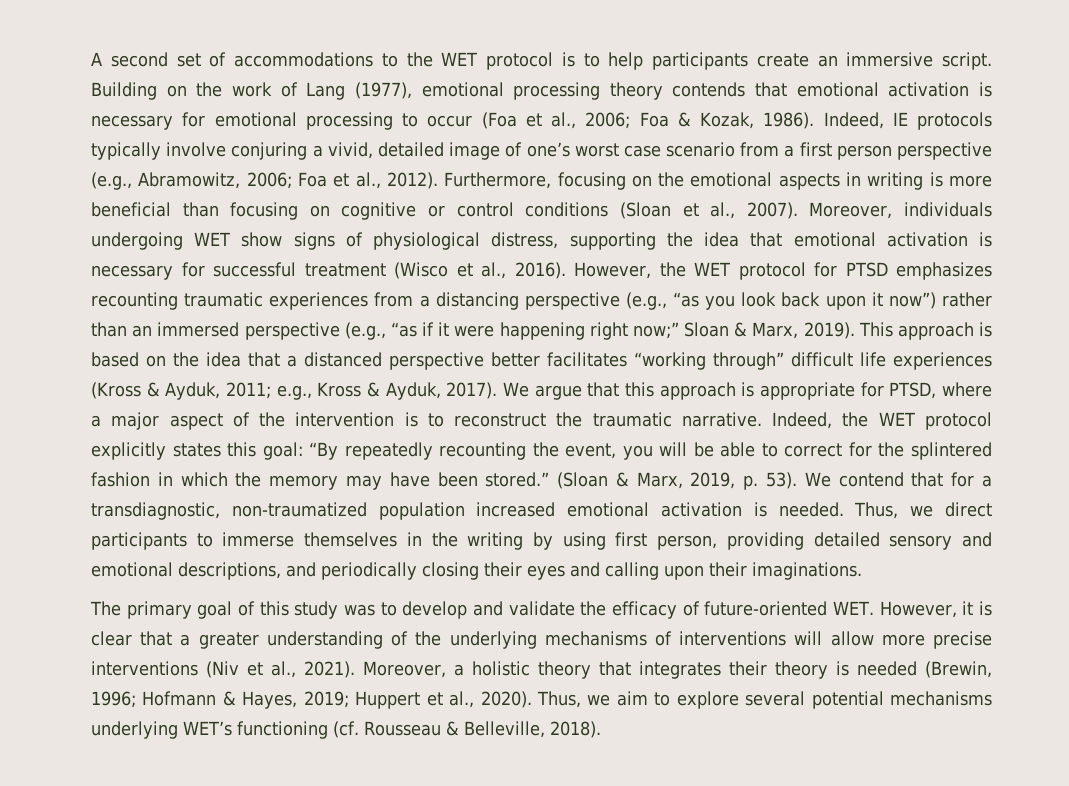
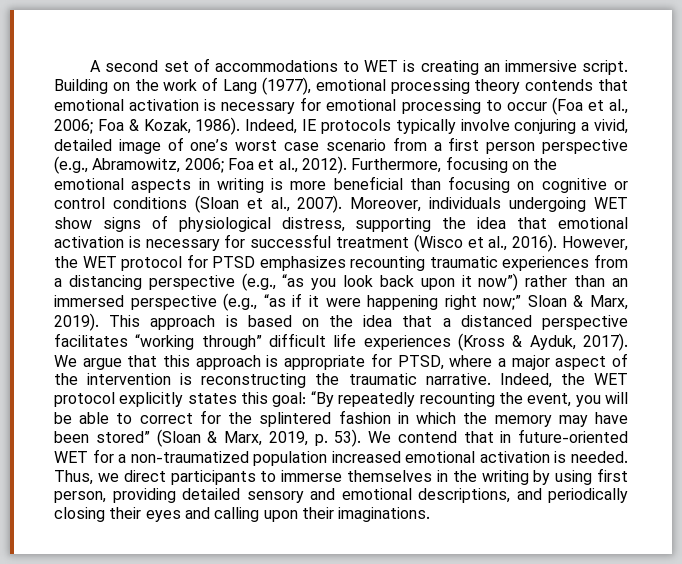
[406,52,809,70] the WET protocol is to help participants create -> [364,60,479,75] WET is creating
[491,352,540,367] better -> (628, 322) none
[225,382,441,400] 2011; e.g., Kross & Ayduk, -> (576, 342) none
[427,413,547,427] to reconstruct -> [201,373,307,388] reconstructing
[485,472,550,487] stored.” -> [95,431,150,443] stored”
(944, 479) none -> [500,429,628,443] [54,451,88,463] in future-oriented WET
[91,502,220,520] transdiagnostic, -> (127, 458) none
[90,601,993,619] [91,631,992,649] [91,661,992,679] [91,691,992,709] [91,721,601,739] // The primary goal of this study was to develop and validate the efficacy of future-oriented WET. However, it is clear that a greater understanding of the underlying mechanisms of interventions will allow more precise interventions (Niv et al., 2021). Moreover, a holistic theory that integrates their theory is needed (Brewin, 1996; Hofmann & Hayes, 2019; Huppert et al., 2020). Thus, we aim to explore several potential mechanisms underlying WET’s functioning (cf. Rousseau & Belleville, 2018). -> (431, 514) none

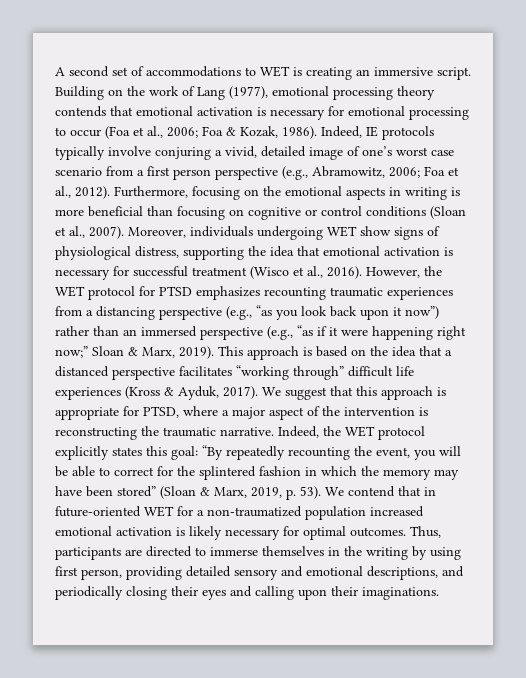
[82,358,122,370] argue -> [285,387,327,400] suggest
[570,451,628,463] [54,470,256,485] needed. Thus, we direct participants -> [189,526,441,540] [55,546,192,560] likely necessary for optimal outcomes. Thus, participants are directed

